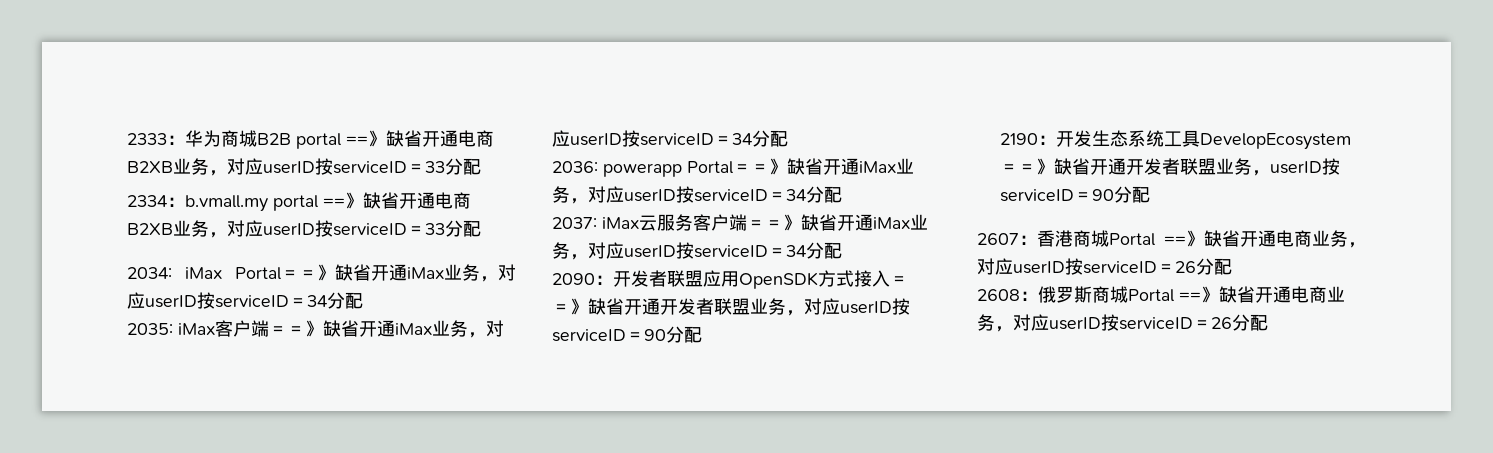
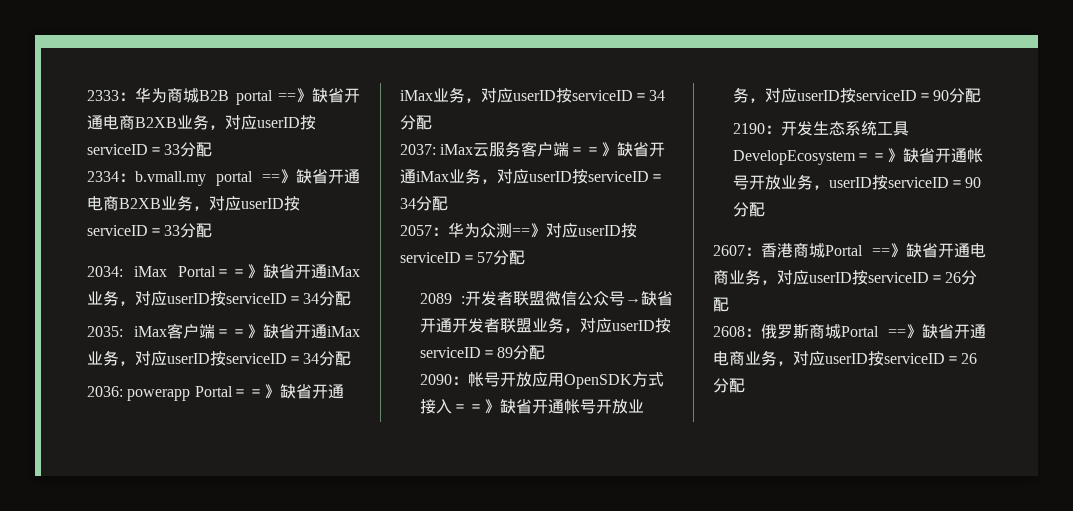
[552,270,703,287] 2090：开发者联盟 -> [400,223,637,238] [400,250,525,265] [420,291,673,306] [420,317,672,333] [420,345,546,360] [420,372,533,387] 2057：华为众测==》对应userID按serviceID＝57分配 // 2089 :开发者联盟微信公众号→缺省开通开发者联盟业务，对应userID按serviceID＝89分配 // 2090：帐号开放
[660,298,750,315] 开发者联盟 -> [564,399,629,414] 帐号开放
[1125,158,1216,175] 开发者联盟 -> [967,148,984,163] [733,175,782,190] 帐号开放

